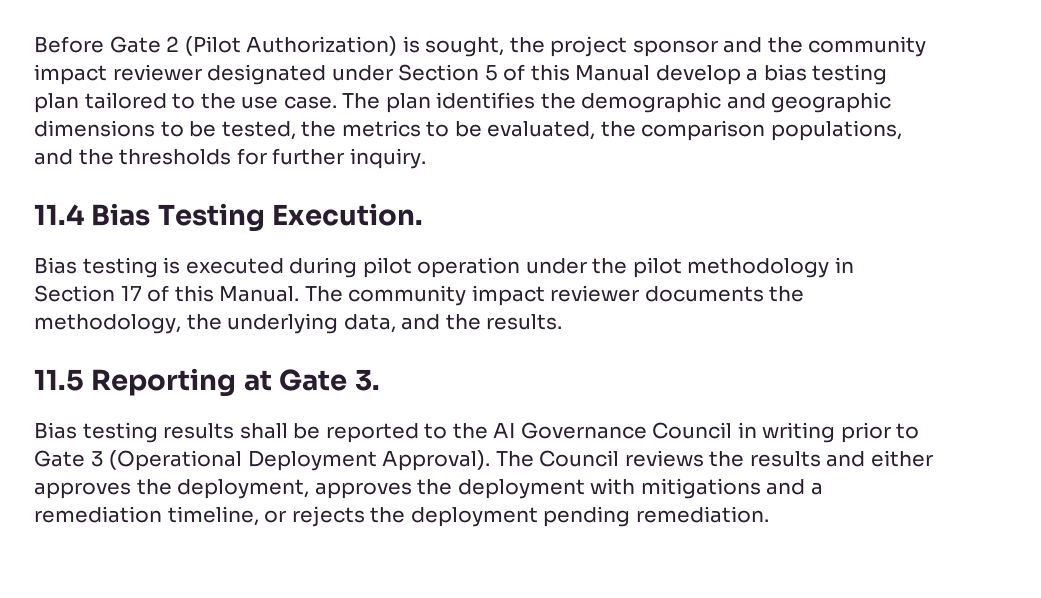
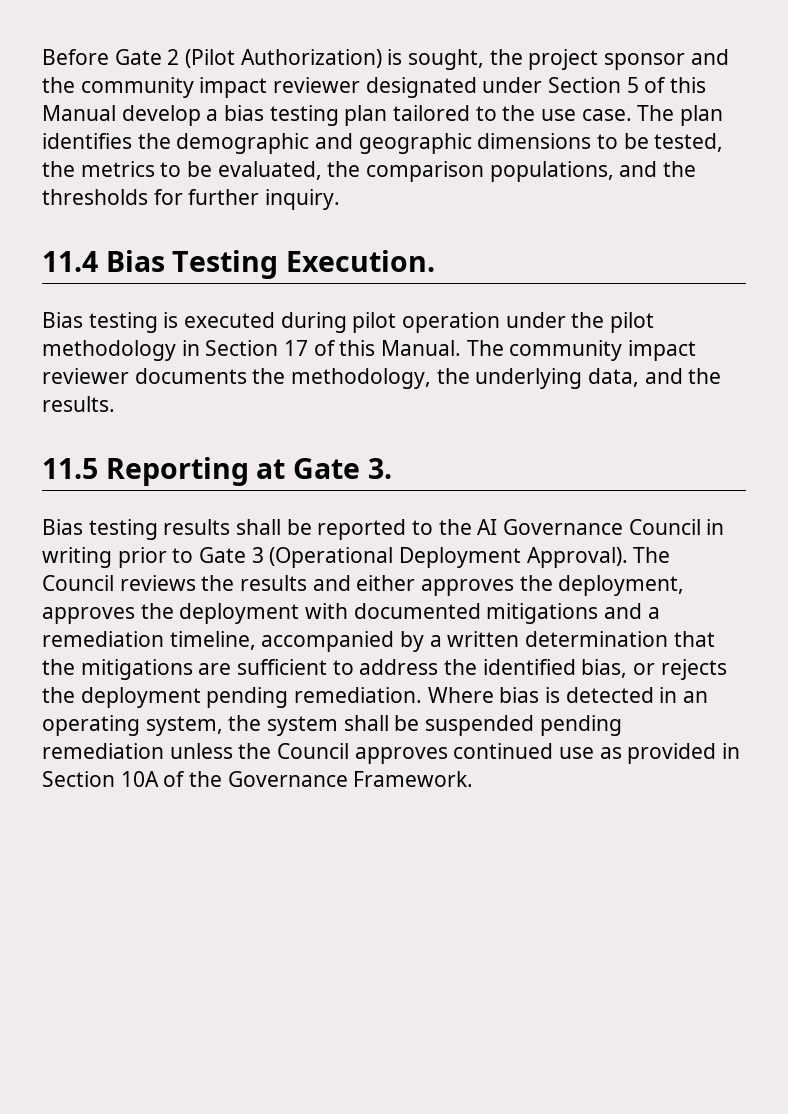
(636, 486) none -> [353,603,481,619] documented
(259, 516) none -> [261,631,715,652] [42,659,628,680] accompanied by a written determination that the mitigations are sufficient to address the identified bias,
(769, 514) none -> [427,687,709,703] [42,715,622,736] [42,743,741,764] [42,771,474,787] Where bias is detected in an operating system, the system shall be suspended pending remediation unless the Council approves continued use as provided in Section 10A of the Governance Framework.

